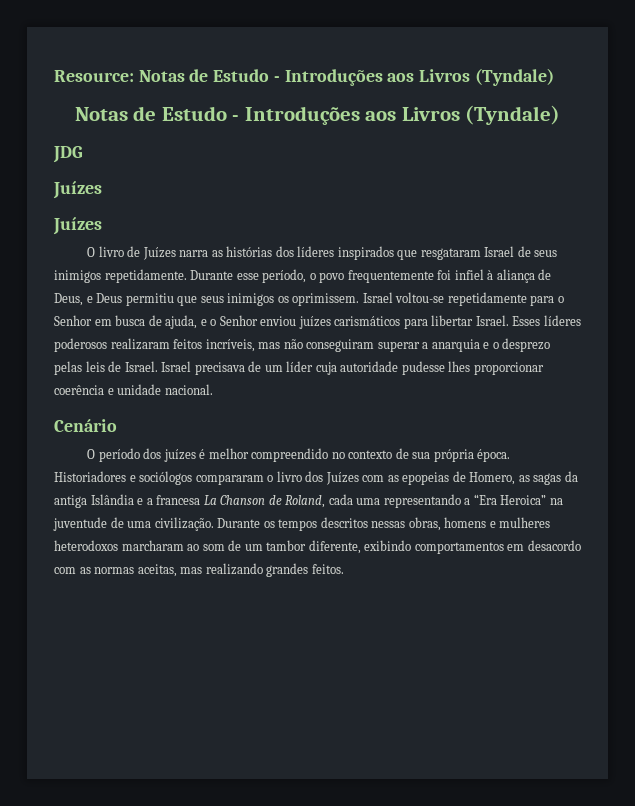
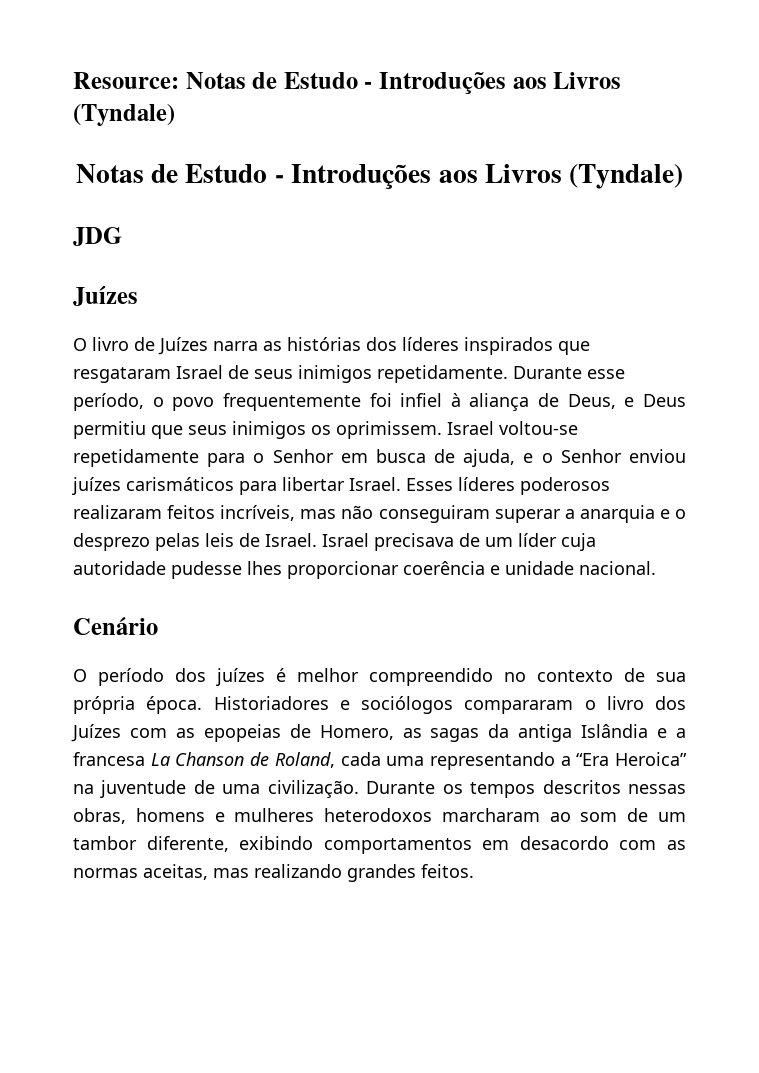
[53,217,102,235] // Juízes -> (138, 295) none

